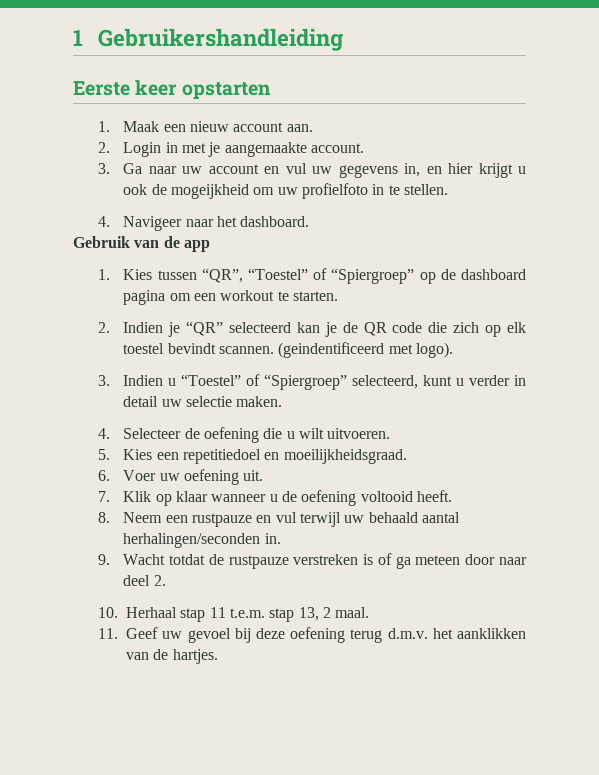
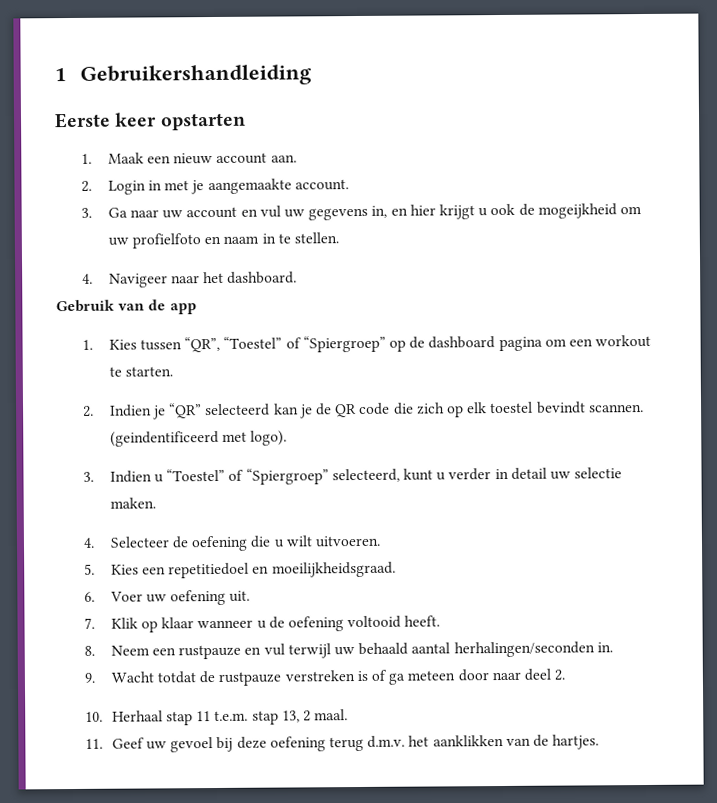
(368, 191) none -> [204,235,260,245] en naam

